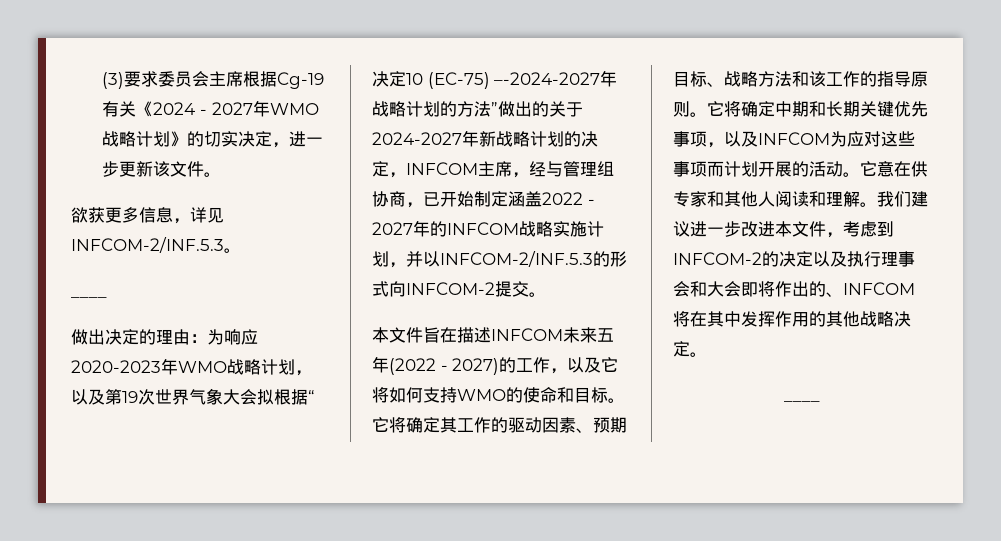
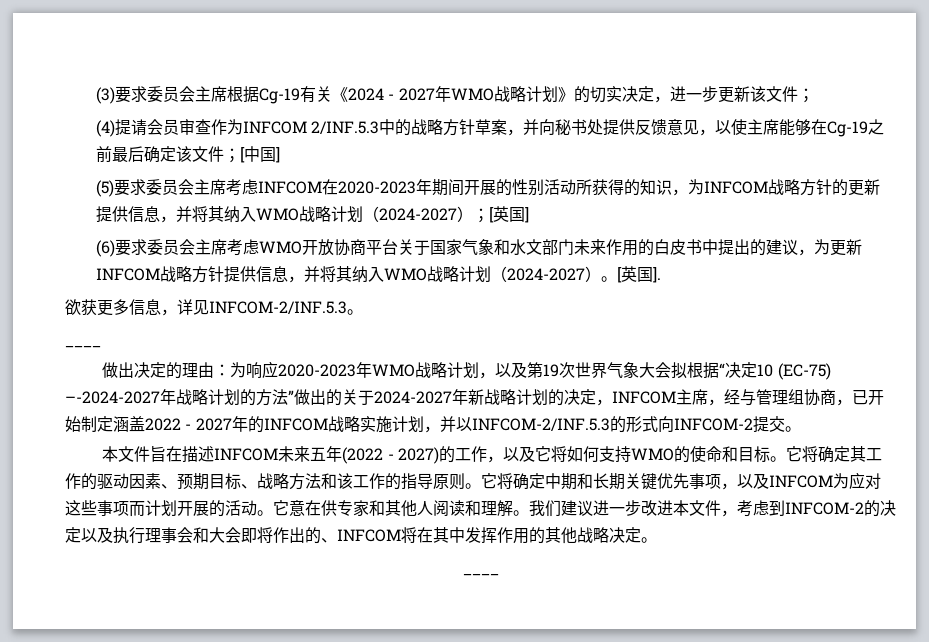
[204,172,222,177] 。 -> [797,88,814,103] [96,119,885,137] [96,146,281,163] [96,179,881,197] [96,206,530,223] [96,239,863,257] [96,266,662,283] ； // (4)提请会员审查作为INFCOM 2/INF.5.3中的战略方针草案，并向秘书处提供反馈意见，以使主席能够在Cg-19之前最后确定该文件；[中国] // (5)要求委员会主席考虑INFCOM在2020-2023年期间开展的性别活动所获得的知识，为INFCOM战略方针的更新提供信息，并将其纳入WMO战略计划（2024-2027）；[英国] // (6)要求委员会主席考虑WMO开放协商平台关于国家气象和水文部门未来作用的白皮书中提出的建议，为更新INFCOM战略方针提供信息，并将其纳入WMO战略计划（2024-2027）。[英国].

